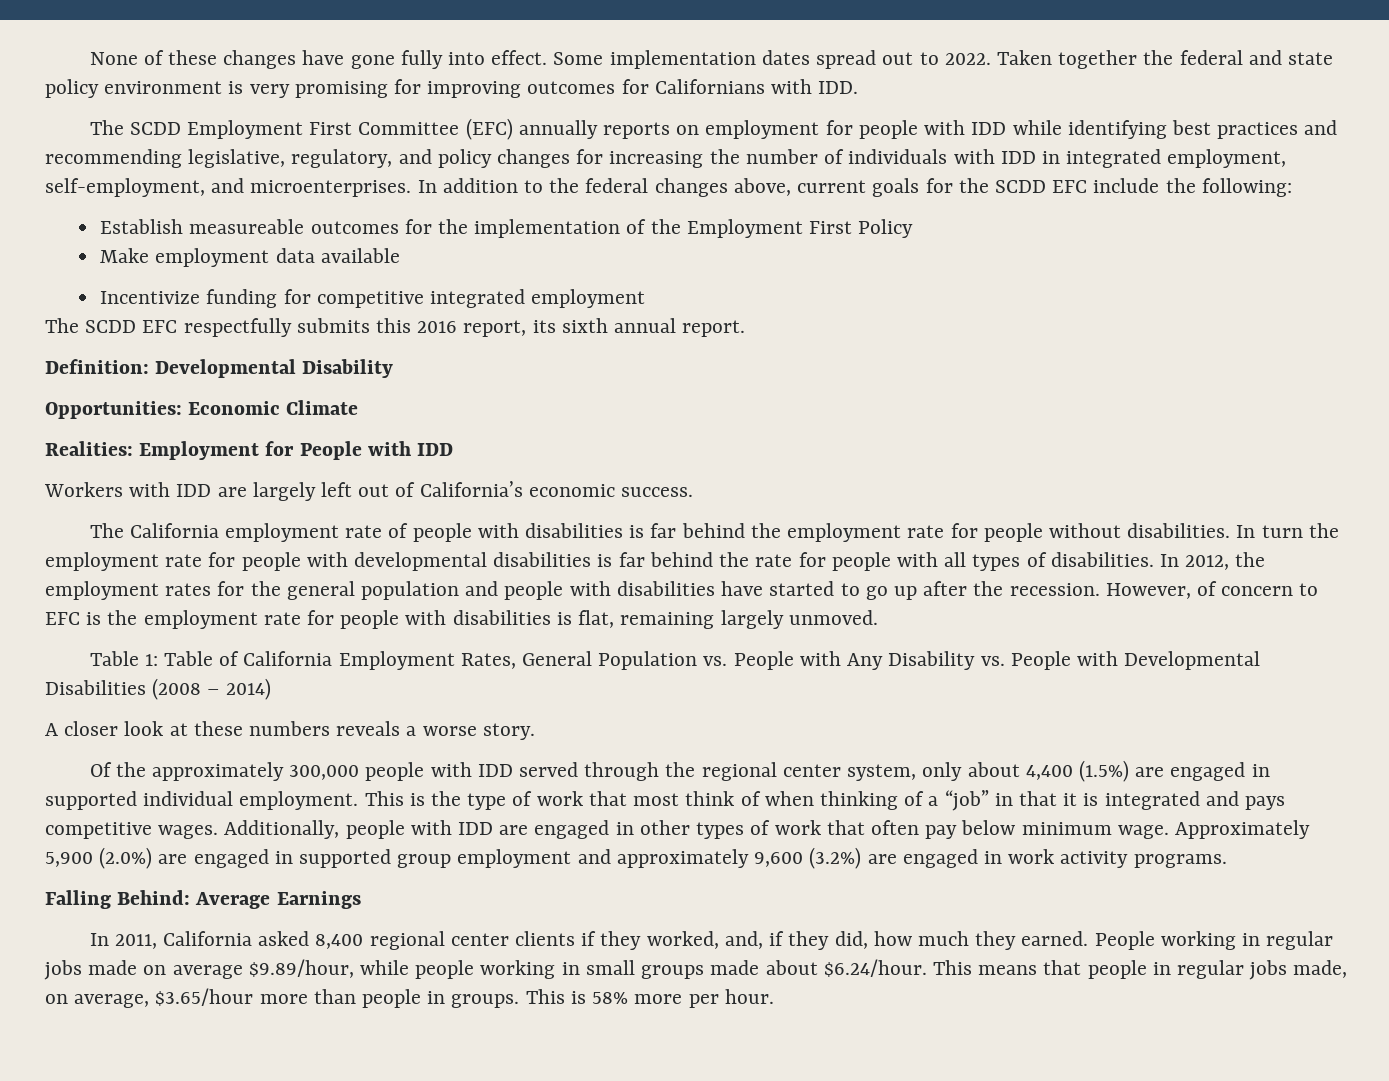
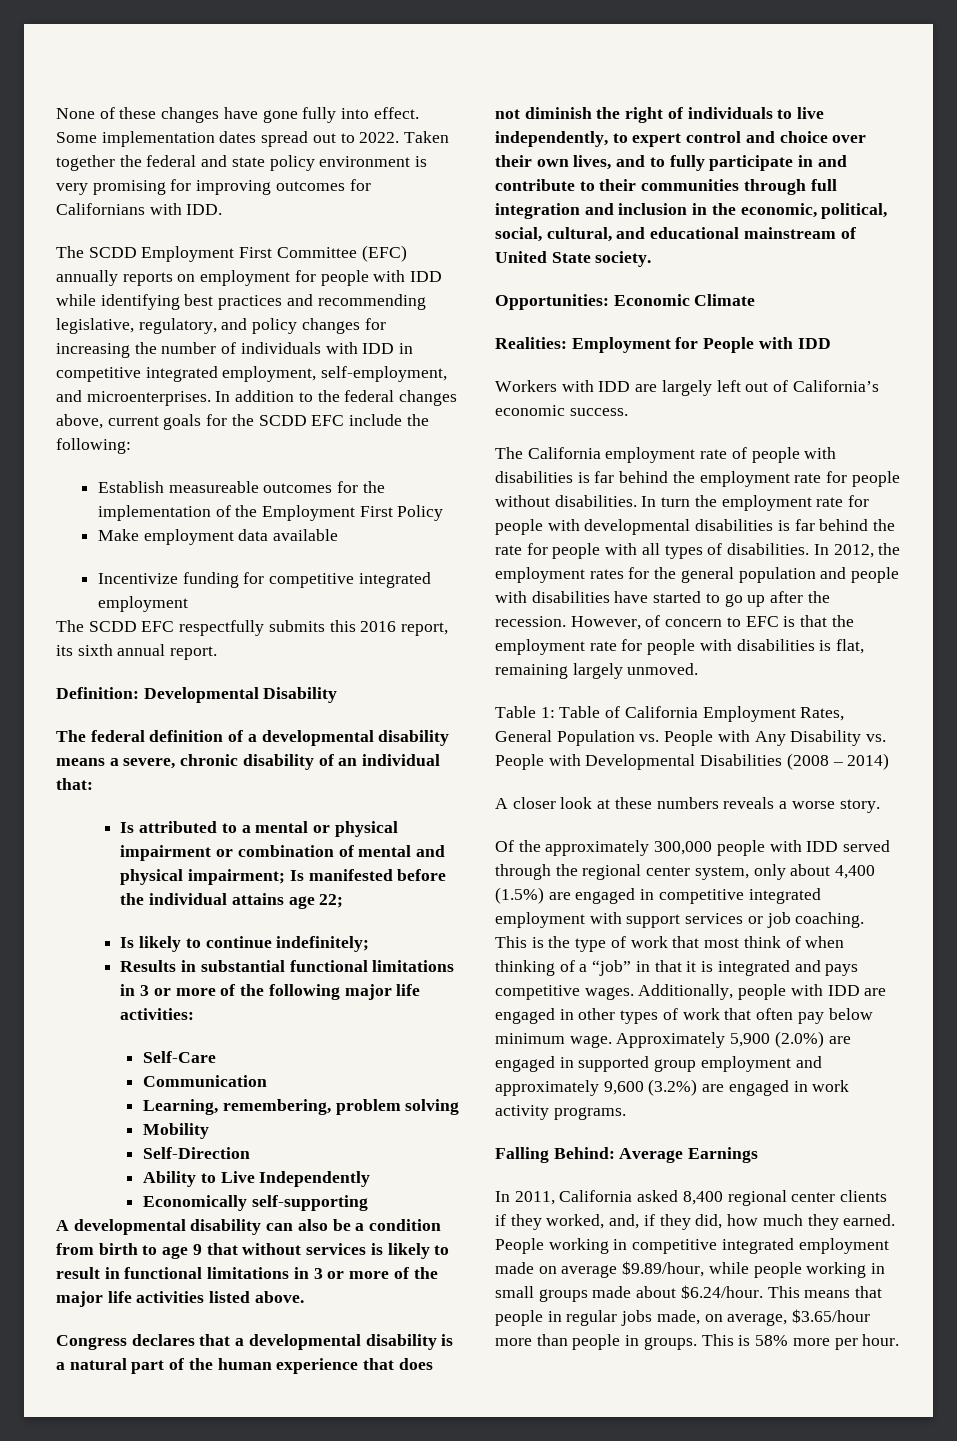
(1060, 157) none -> [56,367,141,382] competitive
(394, 368) none -> [56,730,450,746] [56,754,441,770] [56,778,93,790] [120,821,398,837] [120,845,446,861] [120,869,447,885] [120,893,344,909] [120,936,370,952] [120,960,455,972] [120,984,421,1000] [120,1008,195,1020] [143,1051,217,1063] [143,1075,268,1087] [143,1099,460,1115] [143,1123,210,1139] [143,1147,251,1159] [143,1171,371,1187] [143,1195,368,1211] [56,1219,442,1235] [56,1243,450,1259] [56,1267,438,1279] [56,1291,304,1307] [56,1334,454,1350] [56,1358,433,1374] [495,107,825,123] [495,131,867,147] [495,155,847,171] [495,179,837,195] [495,203,888,219] [495,227,856,242] [495,251,652,267] // The federal definition of a developmental disability means a severe, chronic disability of an individual that: // Is attributed to a mental or physical impairment or combination of mental and physical impairment; Is manifested before the individual attains age 22; // Is likely to continue indefinitely; // Results in substantial functional limitations in 3 or more of the following major life activities: // Self-Care // Communication // Learning, remembering, problem solving // Mobility // Self-Direction // Ability to Live Independently // Economically self-supporting // A developmental disability can also be a condition from birth to age 9 that without services is likely to result in functional limitations in 3 or more of the major life activities listed above. // Congress declares that a developmental disability is a natural part of the human experience that does not diminish the right of individuals to live independently, to expert control and choice over their own lives, and to fully participate in and contribute to their communities through full integration and inclusion in the economic, political, social, cultural, and educational mainstream of United State society.
(102, 618) none -> [800,615,828,627] that
[45,791,359,810] supported individual employment. -> [658,888,821,904] [495,912,865,928] competitive integrated employment with support services or job coaching.
[1266,931,1334,950] [44,960,82,980] regular jobs -> [632,1238,889,1254] competitive integrated employment

